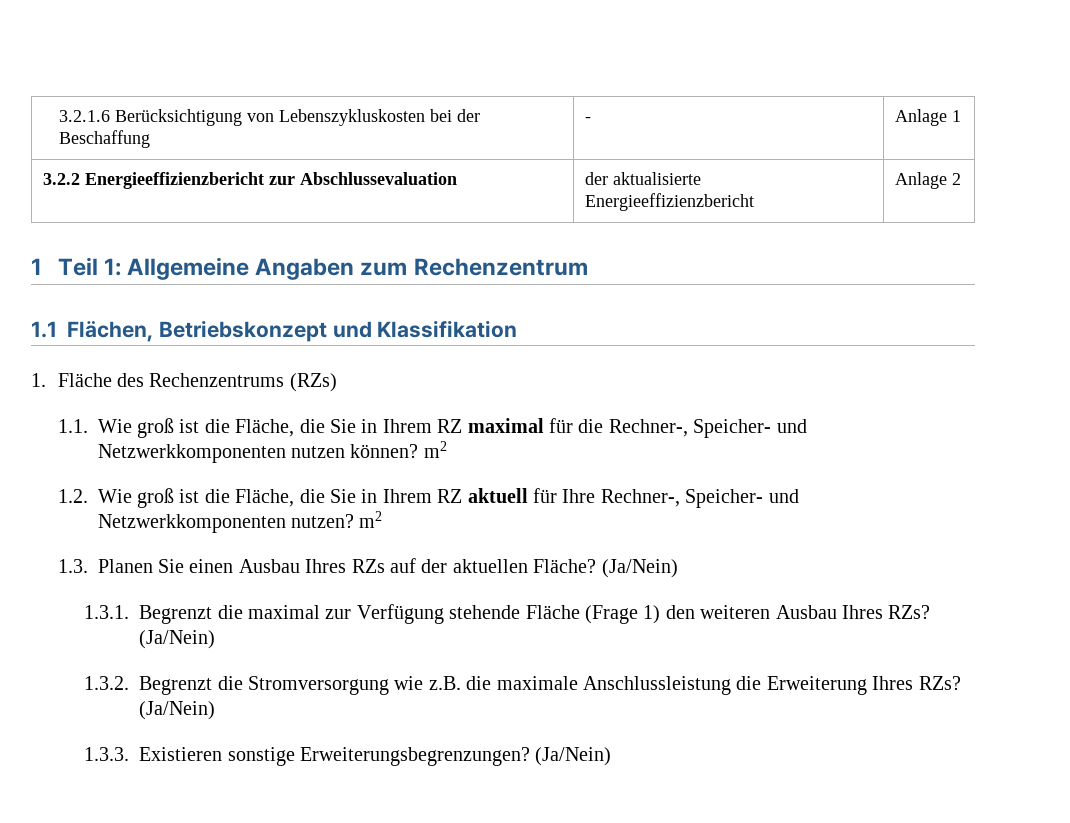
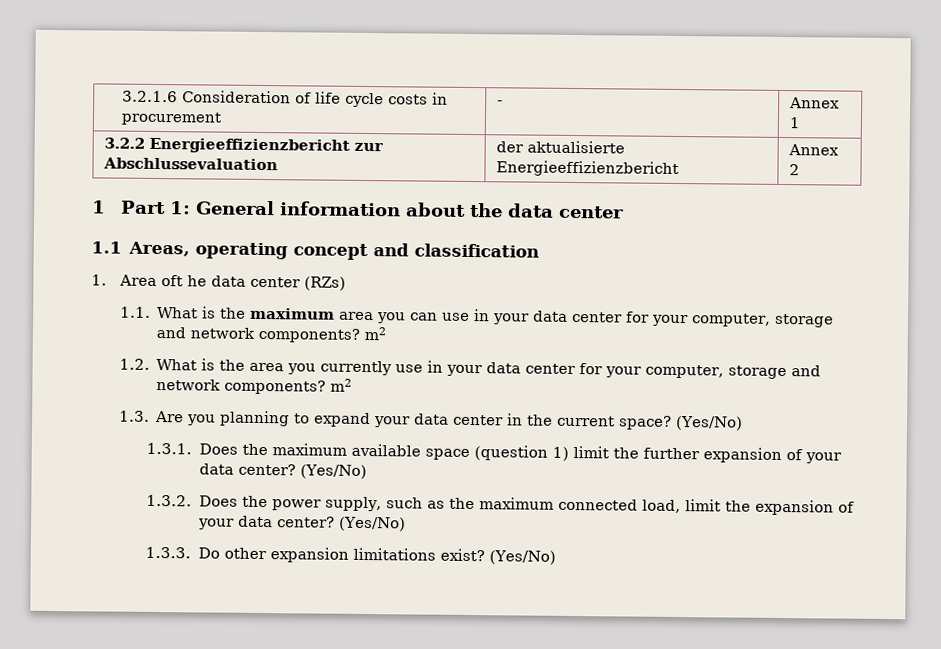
[114,109,480,126] [58,130,150,148] Berücksichtigung von Lebenszykluskosten bei der Beschaffung -> [181,90,448,108] [120,111,222,126] Consideration of life cycle costs in procurement
[894,109,947,126] Anlage -> [788,97,840,109] Annex
[894,172,947,189] Anlage -> [787,144,839,156] Annex
[57,257,588,280] [31,320,518,342] [31,373,337,392] [57,418,807,438] [97,441,447,463] [57,488,799,508] [97,511,383,533] [57,558,678,578] [84,604,931,624] [139,630,216,649] [84,676,961,695] [139,701,216,720] [84,747,612,766] Teil 1: Allgemeine Angaben zum Rechenzentrum // 1.1 Flächen, Betriebskonzept und Klassifikation // 1. Fläche des Rechenzentrums (RZs) // 1.1. Wie groß ist die Fläche, die Sie in Ihrem RZ maximal für die Rechner-, Speicher- und Netzwerkkomponenten nutzen können? m2 // 1.2. Wie groß ist die Fläche, die Sie in Ihrem RZ aktuell für Ihre Rechner-, Speicher- und Netzwerkkomponenten nutzen? m2 // 1.3. Planen Sie einen Ausbau Ihres RZs auf der aktuellen Fläche? (Ja/Nein) // 1.3.1. Begrenzt die maximal zur Verfügung stehende Fläche (Frage 1) den weiteren Ausbau Ihres RZs? (Ja/Nein) // 1.3.2. Begrenzt die Stromversorgung wie z.B. die maximale Anschlussleistung die Erweiterung Ihres RZs? (Ja/Nein) // 1.3.3. Existieren sonstige Erweiterungsbegrenzungen? (Ja/Nein) -> [120,200,624,219] [91,241,539,261] [91,274,346,291] [119,306,835,328] [156,326,387,343] [118,358,822,380] [156,378,353,395] [118,410,744,431] [146,442,842,464] [198,463,367,480] [146,494,855,516] [197,515,406,532] [145,546,556,565] Part 1: General information about the data center // 1.1 Areas, operating concept and classification // 1. Area oft he data center (RZs) // 1.1. What is the maximum area you can use in your data center for your computer, storage and network components? m2 // 1.2. What is the area you currently use in your data center for your computer, storage and network components? m2 // 1.3. Are you planning to expand your data center in the current space? (Yes/No) // 1.3.1. Does the maximum available space (question 1) limit the further expansion of your data center? (Yes/No) // 1.3.2. Does the power supply, such as the maximum connected load, limit the expansion of your data center? (Yes/No) // 1.3.3. Do other expansion limitations exist? (Yes/No)

